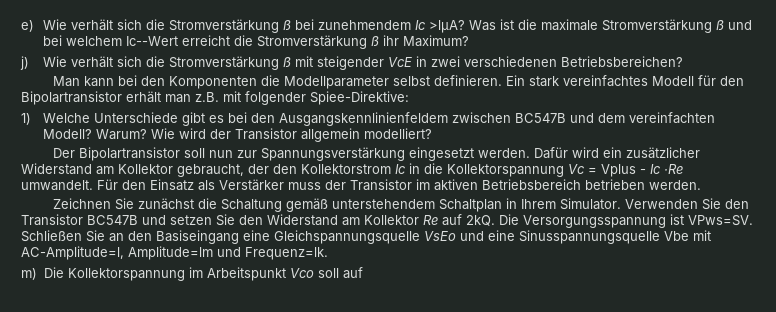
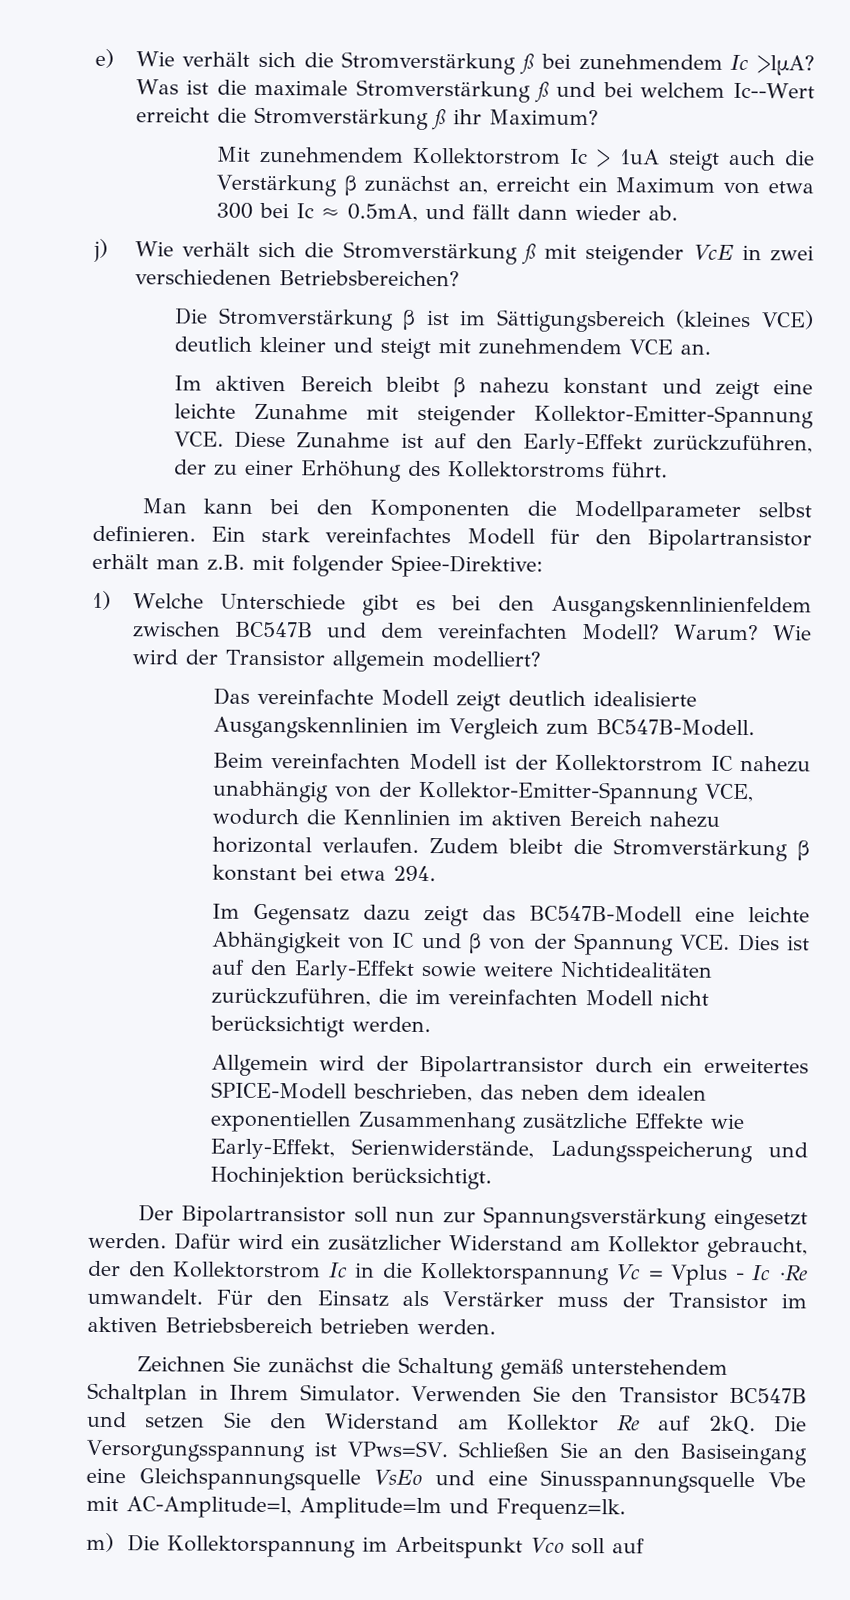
(469, 41) none -> [216,146,816,171] [215,174,815,197] [215,202,678,222] // Mit zunehmendem Kollektorstrom Ic > 1uA steigt auch die Verstärkung β zunächst an, erreicht ein Maximum von etwa 300 bei Ic ≈ 0.5mA, und fällt dann wieder ab.
(683, 61) none -> [174,307,814,333] [174,336,712,360] [174,375,813,401] [174,403,814,429] [174,430,813,455] [174,459,669,482] // Die Stromverstärkung β ist im Sättigungsbereich (kleines VCE) deutlich kleiner und steigt mit zunehmendem VCE an. // Im aktiven Bereich bleibt β nahezu konstant und zeigt eine leichte Zunahme mit steigender Kollektor-Emitter-Spannung VCE. Diese Zunahme ist auf den Early-Effekt zurückzuführen, der zu einer Erhöhung des Kollektorstroms führt.
(432, 133) none -> [212,687,697,712] [212,716,755,740] [212,752,811,773] [211,780,754,805] [211,808,720,828] [211,836,811,862] [211,864,436,882] [211,903,810,927] [211,931,811,956] [210,959,712,981] [210,987,709,1007] [209,1015,431,1038] [210,1054,810,1079] [210,1081,707,1103] [209,1110,745,1134] [209,1138,808,1164] [209,1166,492,1190] // Das vereinfachte Modell zeigt deutlich idealisierte Ausgangskennlinien im Vergleich zum BC547B-Modell. // Beim vereinfachten Modell ist der Kollektorstrom IC nahezu unabhängig von der Kollektor-Emitter-Spannung VCE, wodurch die Kennlinien im aktiven Bereich nahezu horizontal verlaufen. Zudem bleibt die Stromverstärkung β konstant bei etwa 294. // Im Gegensatz dazu zeigt das BC547B-Modell eine leichte Abhängigkeit von IC und β von der Spannung VCE. Dies ist auf den Early-Effekt sowie weitere Nichtidealitäten zurückzuführen, die im vereinfachten Modell nicht berücksichtigt werden. // Allgemein wird der Bipolartransistor durch ein erweitertes SPICE-Modell beschrieben, das neben dem idealen exponentiellen Zusammenhang zusätzliche Effekte wie Early-Effekt, Serienwiderstände, Ladungsspeicherung und Hochinjektion berücksichtigt.

